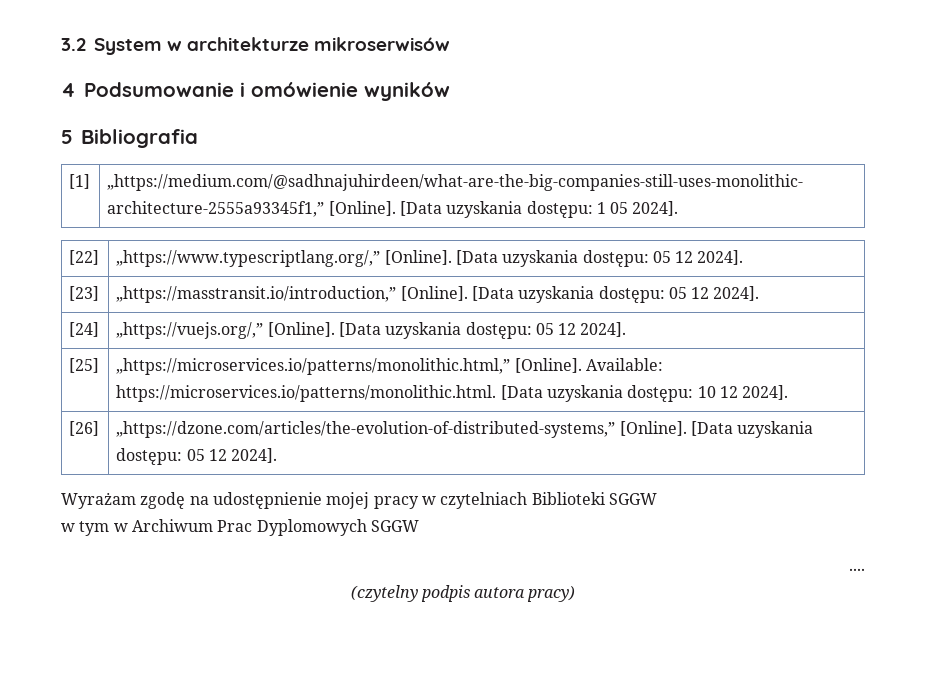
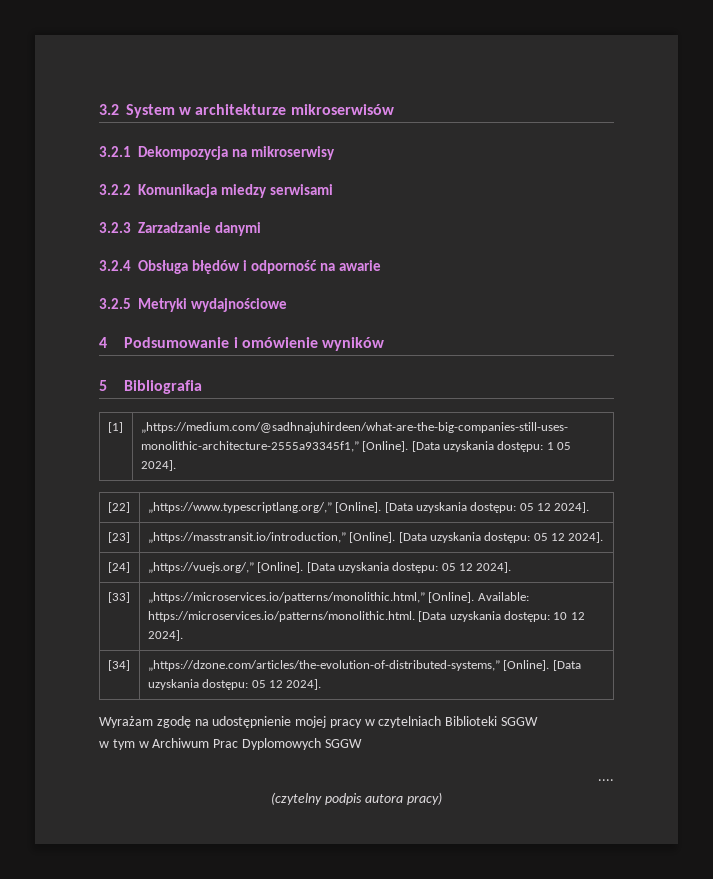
(451, 44) none -> [99,146,335,160] [99,184,333,198] [99,222,261,236] [99,260,381,274] [99,298,287,312] // 3.2.1 Dekompozycja na mikroserwisy // 3.2.2 Komunikacja miedzy serwisami // 3.2.3 Zarzadzanie danymi // 3.2.4 Obsługa błędów i odporność na awarie // 3.2.5 Metryki wydajnościowe
[69,358,100,373] [25] -> [107,592,130,603] [33]
[69,421,100,436] [26] -> [107,660,130,671] [34]

